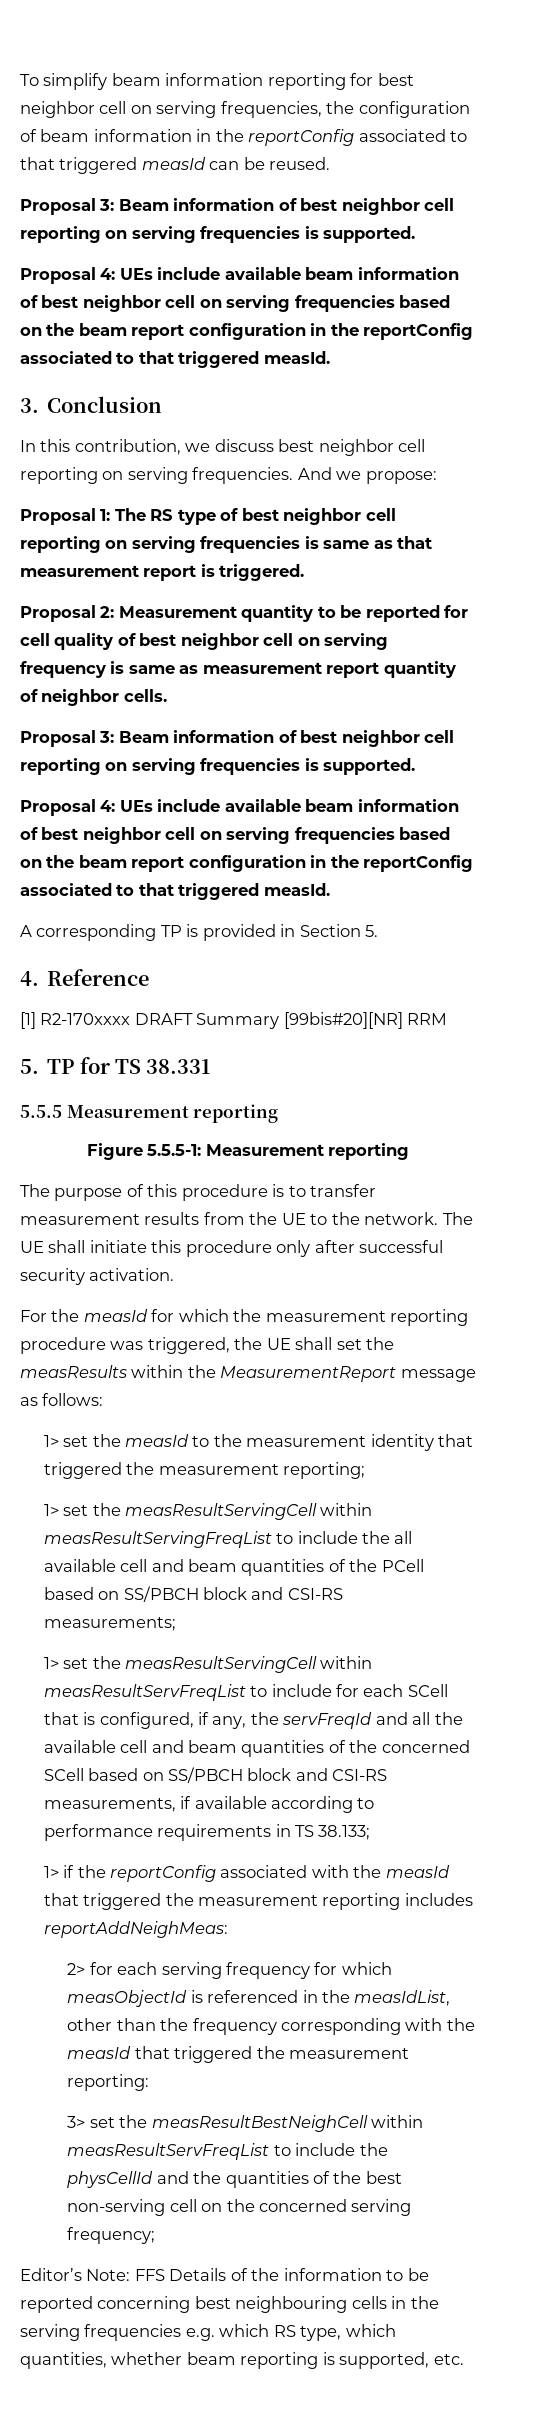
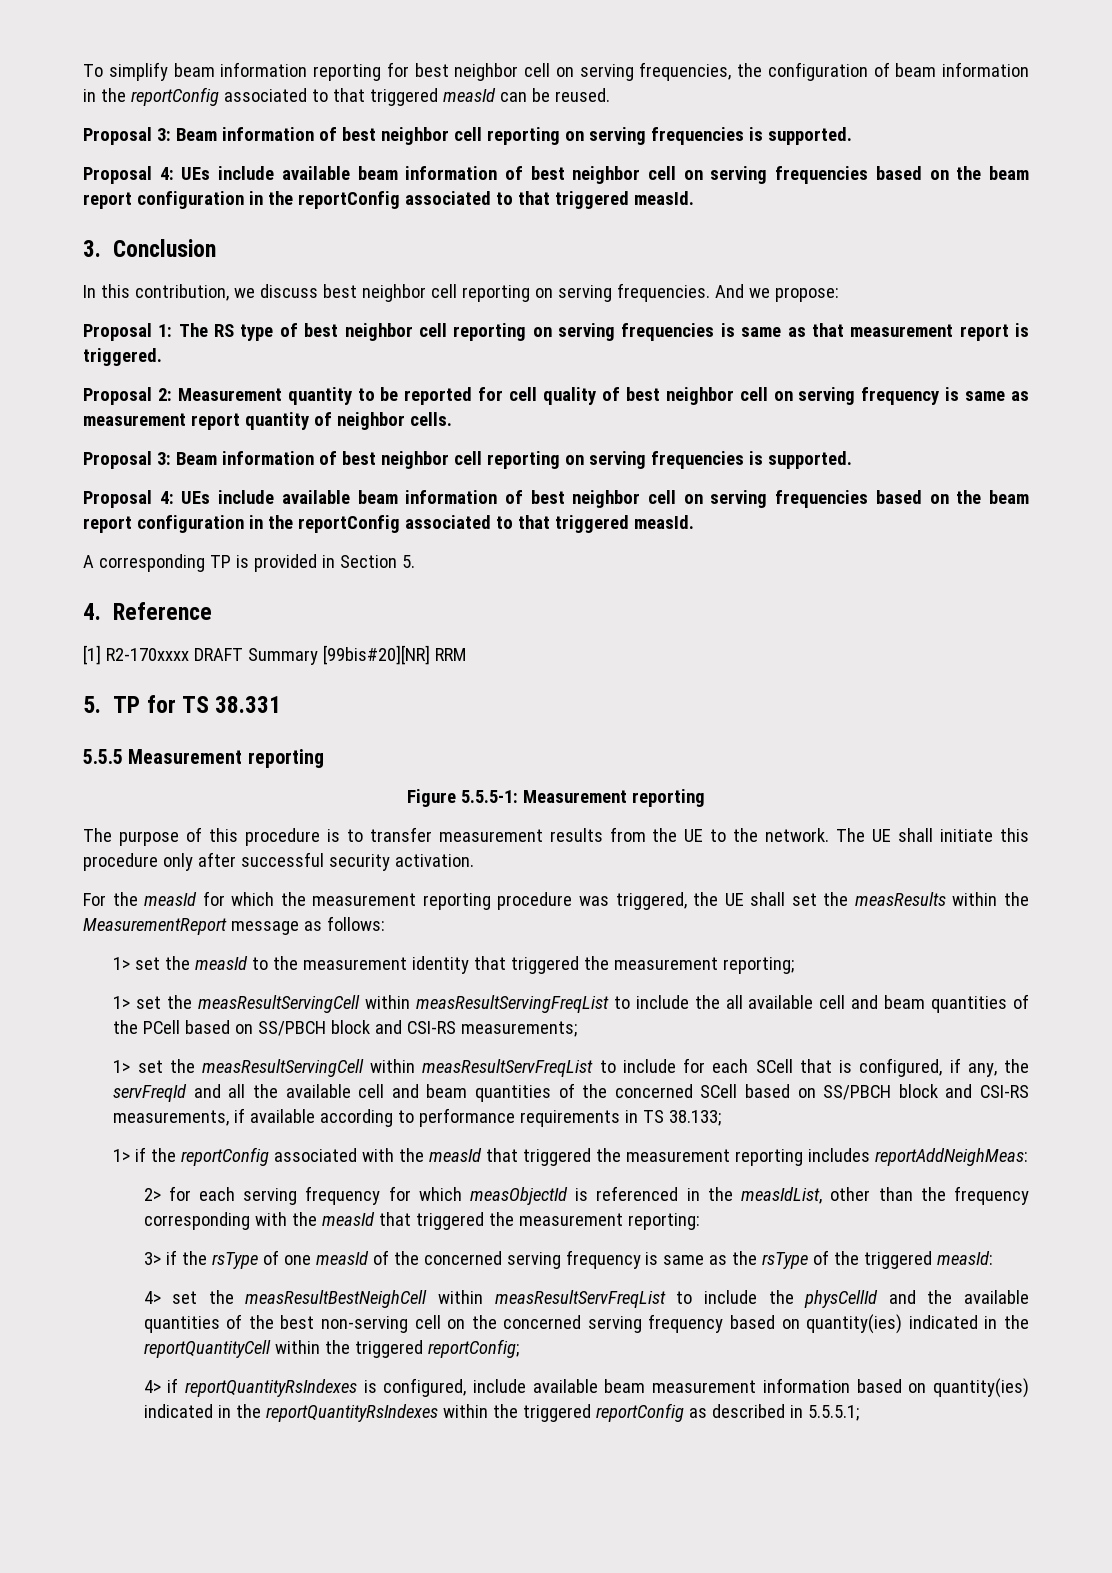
(86, 2122) none -> [165,1250,994,1269] [143,1291,161,1304] if the rsType of one measId of the concerned serving frequency is same as the rsType of the triggered measId: // 4>
(222, 2177) none -> [964,1290,1029,1304] available
[67,2227,156,2244] [20,2268,429,2281] [20,2296,439,2313] [20,2324,396,2341] [20,2352,464,2369] frequency; // Editor’s Note: FFS Details of the information to be reported concerning best neighbouring cells in the serving frequencies e.g. which RS type, which quantities, whether beam reporting is supported, etc. -> [648,1314,1029,1334] [143,1339,519,1358] [143,1378,1029,1398] [143,1403,859,1422] frequency based on quantity(ies) indicated in the reportQuantityCell within the triggered reportConfig; // 4> if reportQuantityRsIndexes is configured, include available beam measurement information based on quantity(ies) indicated in the reportQuantityRsIndexes within the triggered reportConfig as described in 5.5.5.1;

